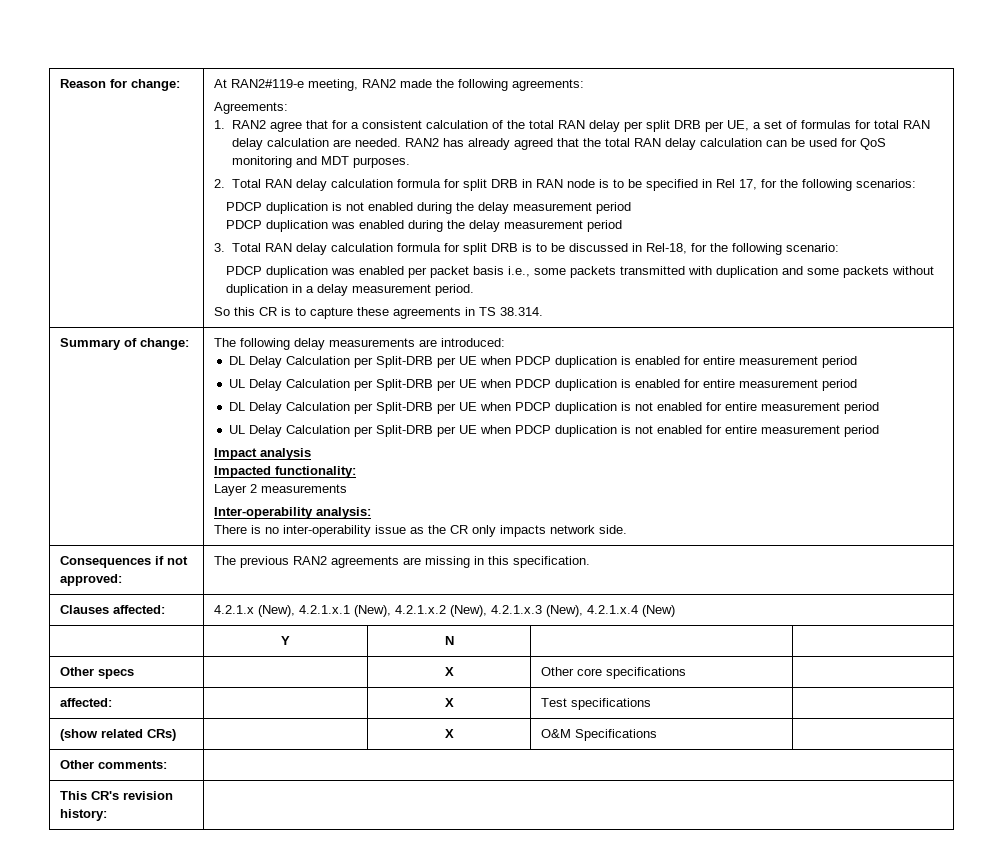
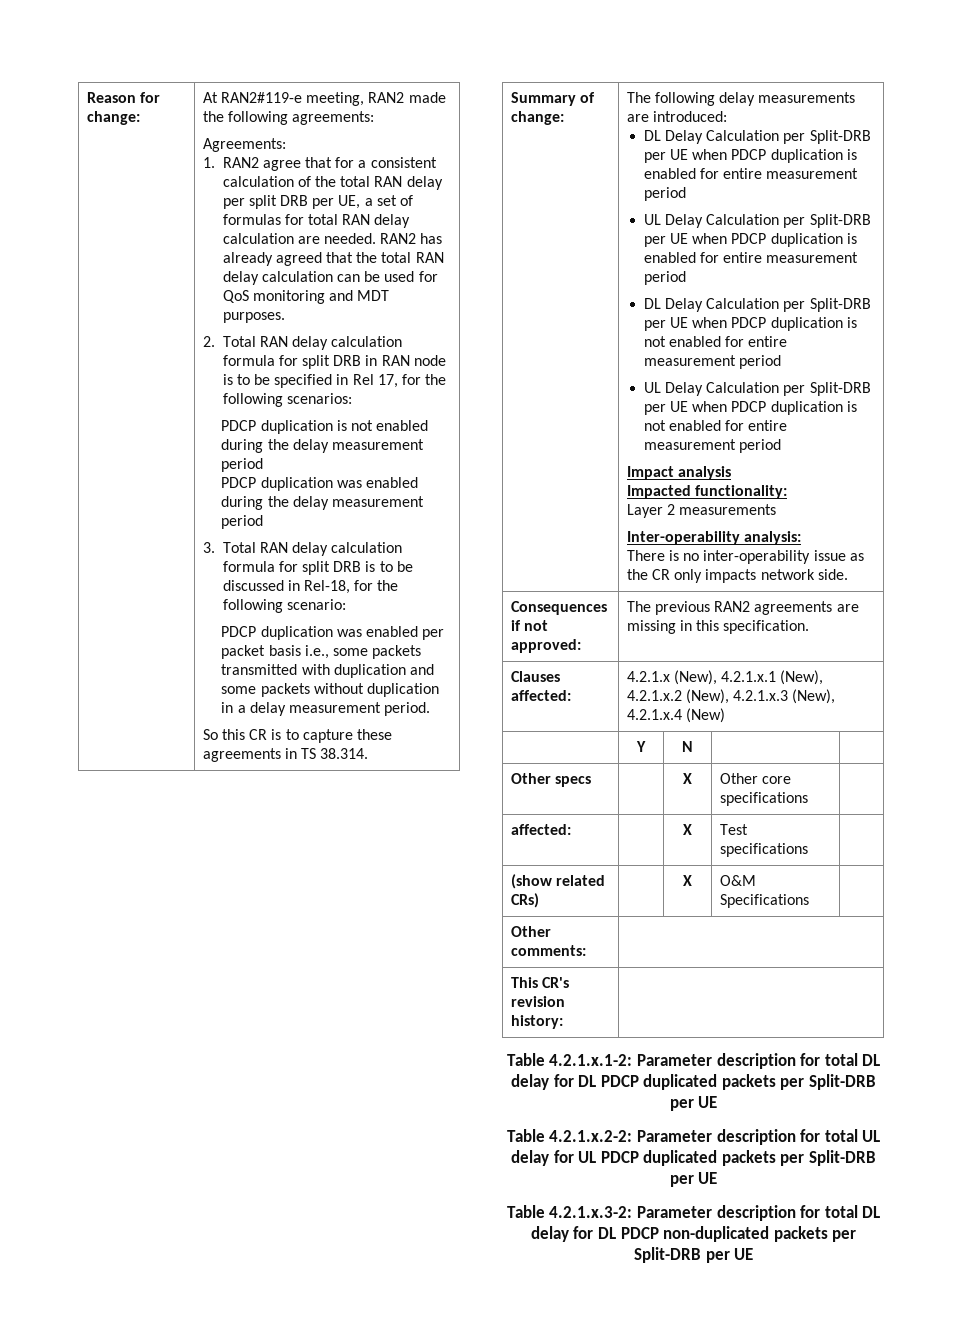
(108, 815) none -> [506,1053,881,1069] [510,1074,877,1090] [669,1096,718,1111] [506,1129,881,1145] [510,1150,877,1166] [669,1172,718,1187] [506,1205,881,1221] [530,1226,857,1242] [633,1247,754,1263] // Table 4.2.1.x.1-2: Parameter description for total DL delay for DL PDCP duplicated packets per Split-DRB per UE // Table 4.2.1.x.2-2: Parameter description for total UL delay for UL PDCP duplicated packets per Split-DRB per UE // Table 4.2.1.x.3-2: Parameter description for total DL delay for DL PDCP non-duplicated packets per Split-DRB per UE

